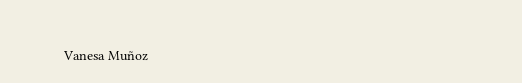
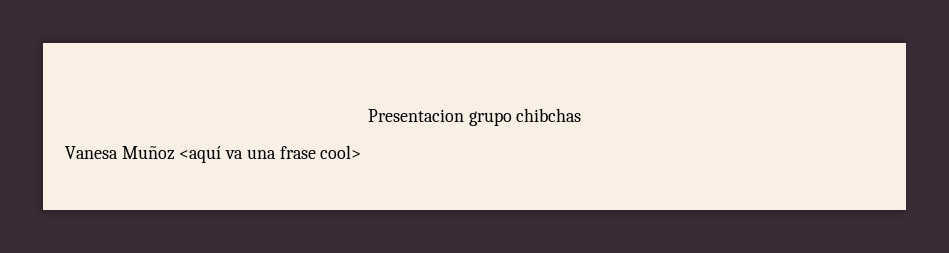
[63,51,148,61] Vanesa Muñoz -> [367,108,582,126] [65,145,362,163] Presentacion grupo chibchas // Vanesa Muñoz <aquí va una frase cool>

